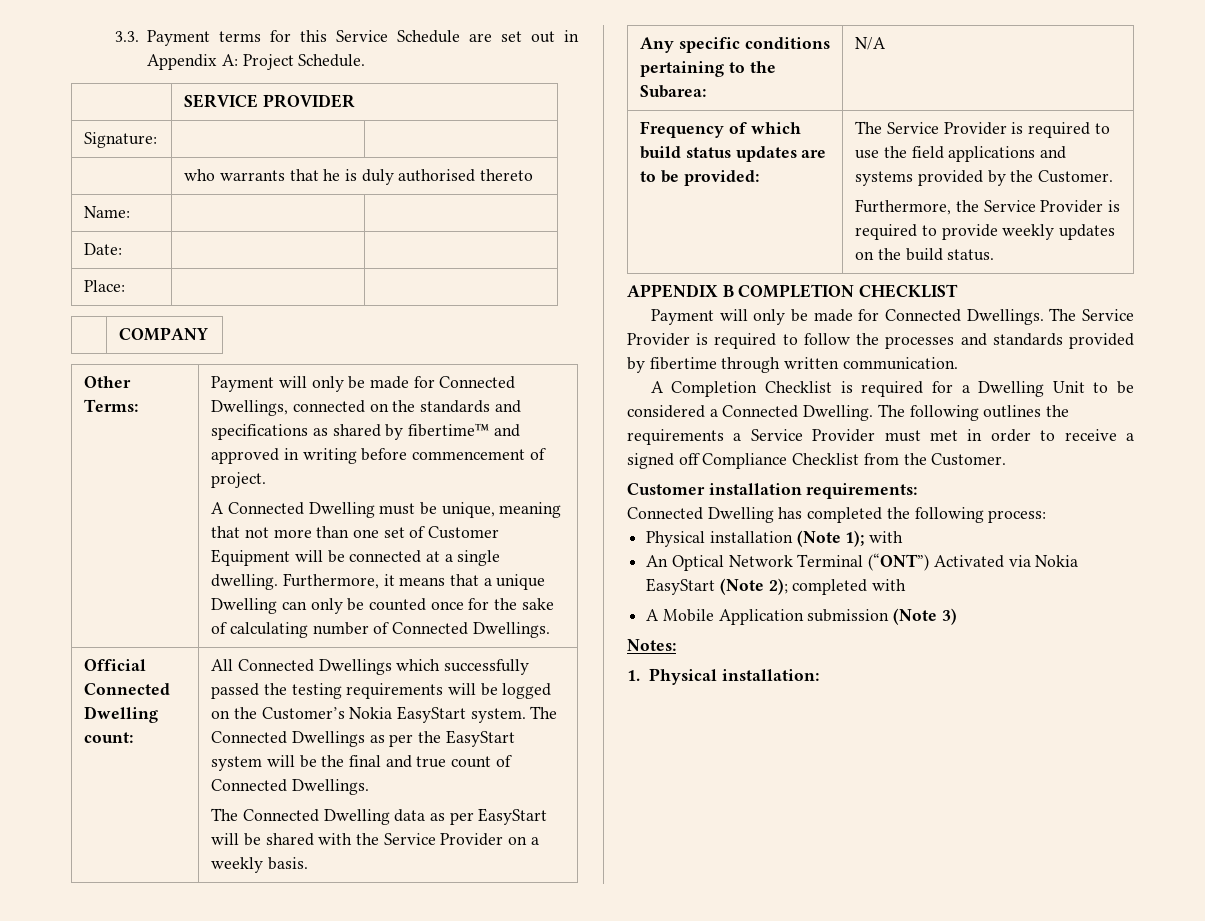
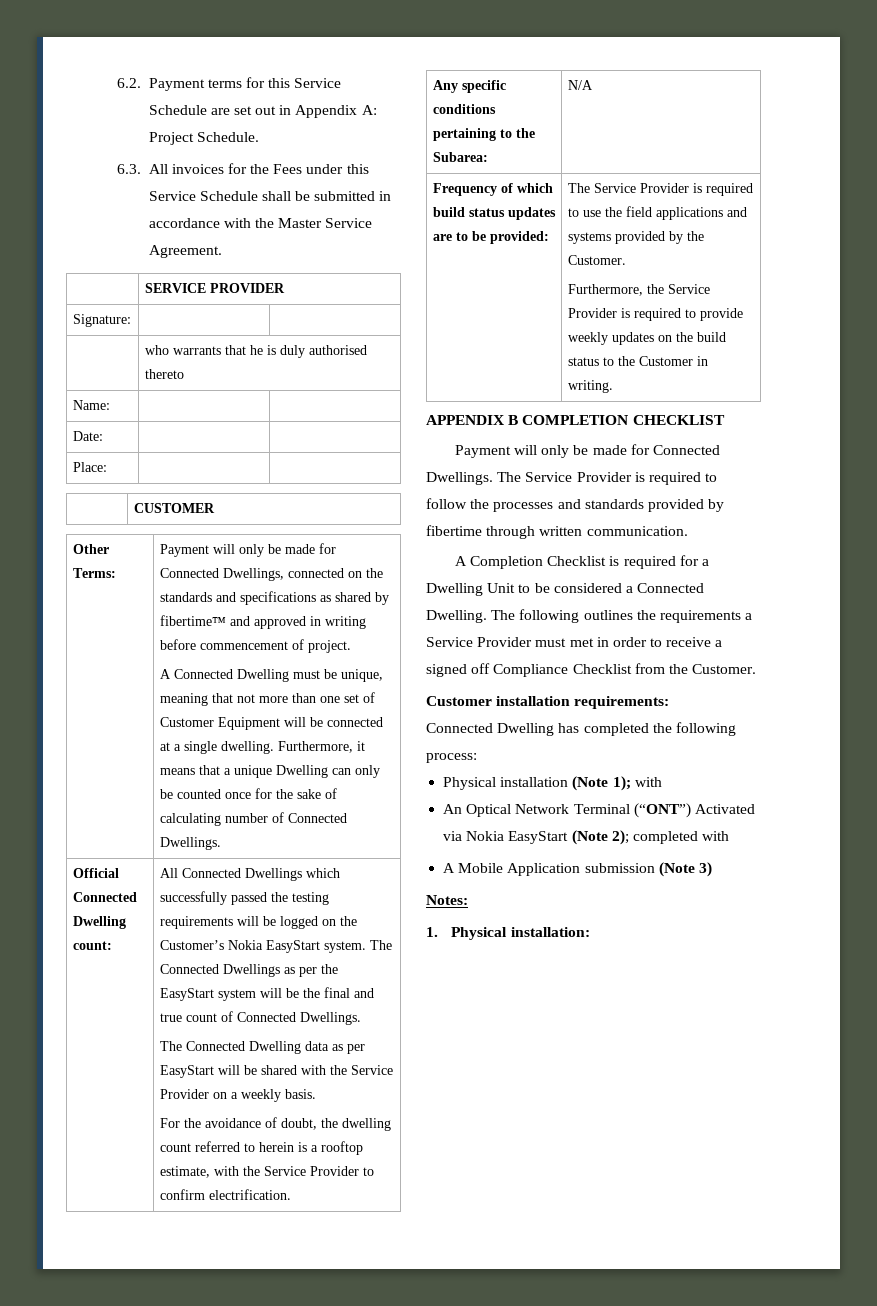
[114,31,139,42] 3.3. -> [116,78,141,88] 6.2.
(366, 60) none -> [116,163,369,174] [148,191,392,201] [148,218,373,228] [148,245,222,258] // 6.3. All invoices for the Fees under this Service Schedule shall be submitted in accordance with the Master Service Agreement.
[119,327,209,341] COMPANY -> [133,503,215,513] CUSTOMER
(308, 863) none -> [159,1117,391,1131] [159,1141,363,1155] [159,1166,374,1178] [159,1189,291,1200] // For the avoidance of doubt, the dwelling count referred to herein is a rooftop estimate, with the Service Provider to confirm electrification.
[947,249,995,261] status. -> [567,356,708,366] [567,380,613,393] status to the Customer in writing.

